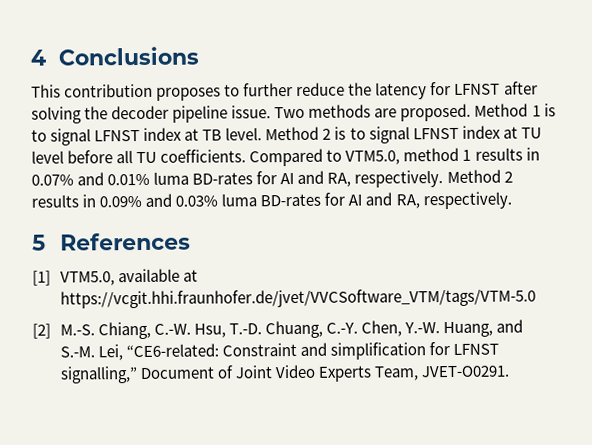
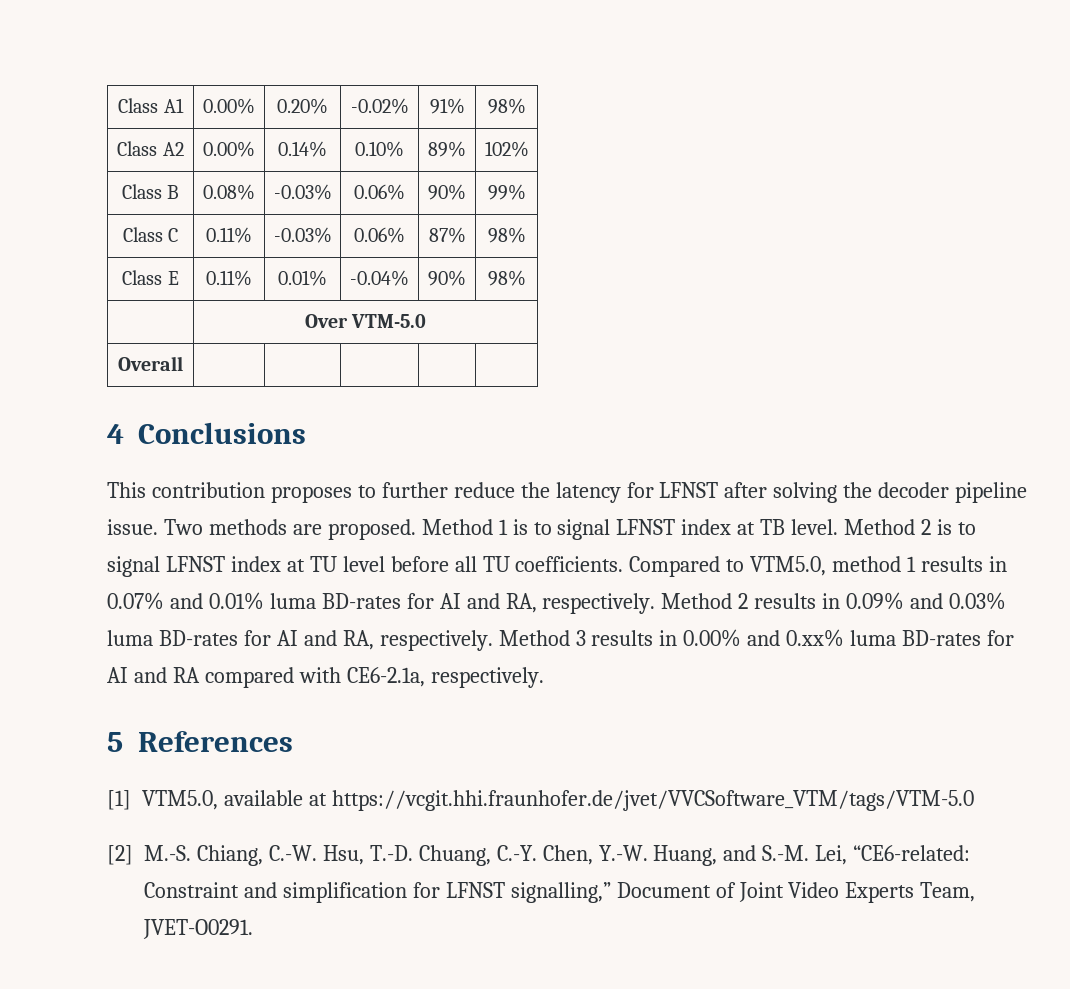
(30, 57) none -> [118,98,184,113] [203,98,255,114] [277,98,328,114] [350,98,409,114] [429,98,465,114] [487,98,526,114] [117,141,184,156] [203,141,255,157] [278,141,327,157] [355,141,404,157] [428,141,466,157] [484,141,529,157] [121,184,180,199] [203,184,255,200] [273,184,332,200] [354,184,405,200] [428,184,466,200] [487,184,526,200] [122,227,179,242] [206,227,252,243] [273,227,332,243] [354,227,405,243] [428,227,466,243] [487,227,526,243] [122,270,179,285] [206,270,252,286] [278,270,327,286] [350,270,409,286] [428,270,466,286] [487,270,526,286] [304,314,427,328] [118,356,183,371] Class A1 | 0.00% | 0.20% | -0.02% | 91% | 98% // Class A2 | 0.00% | 0.14% | 0.10% | 89% | 102% // Class B | 0.08% | -0.03% | 0.06% | 90% | 99% // Class C | 0.11% | -0.03% | 0.06% | 87% | 98% // Class E | 0.11% | 0.01% | -0.04% | 90% | 98% // | Over VTM-5.0 // Overall | | | | | //
(512, 200) none -> [498,629,1015,647] [107,667,544,688] Method 3 results in 0.00% and 0.xx% luma BD-rates for AI and RA compared with CE6-2.1a, respectively.

